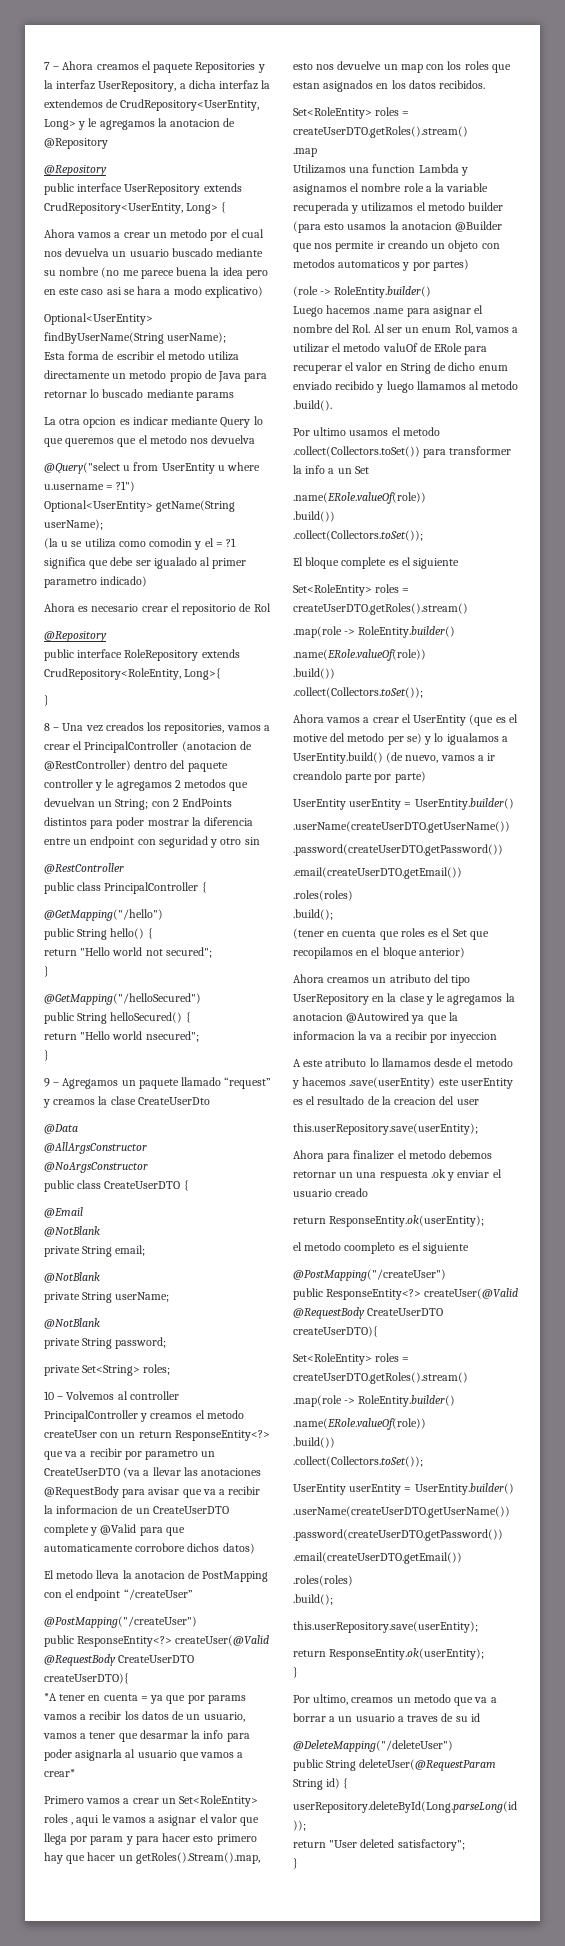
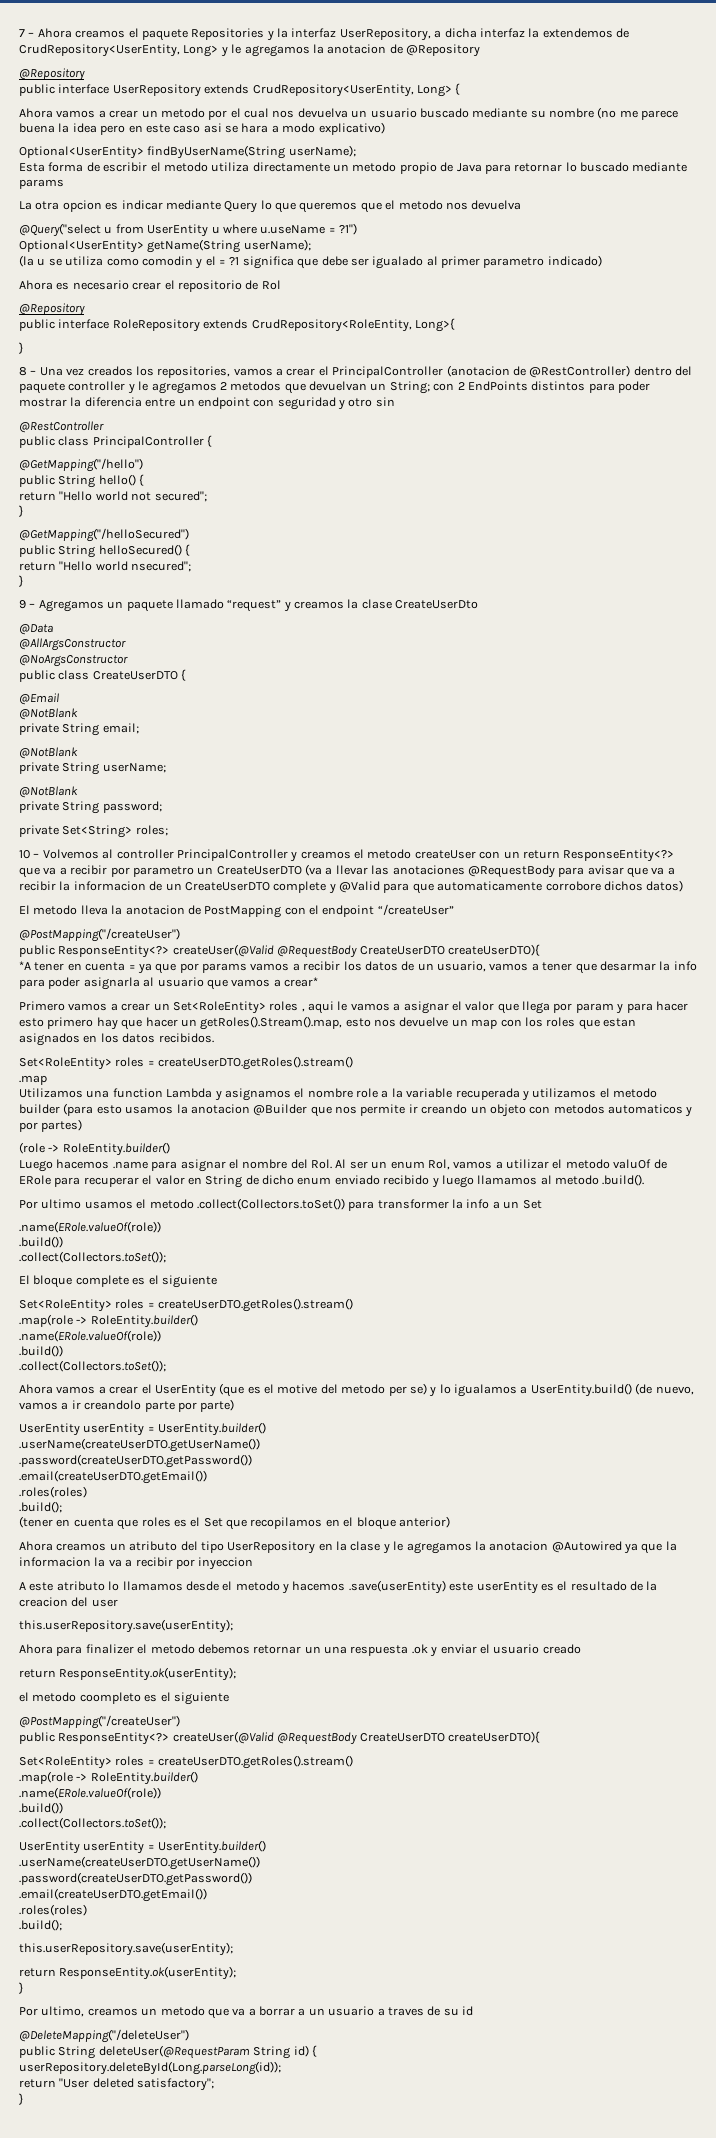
[44,484,104,490] u.username -> [260,225,326,234] u.useName

